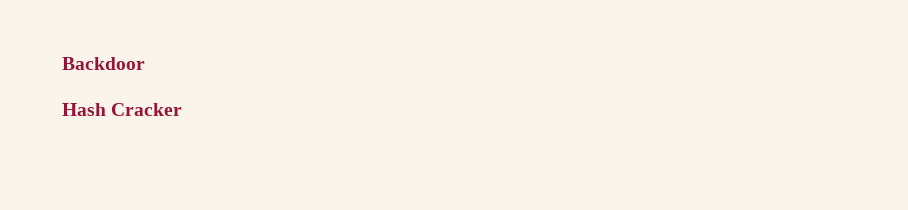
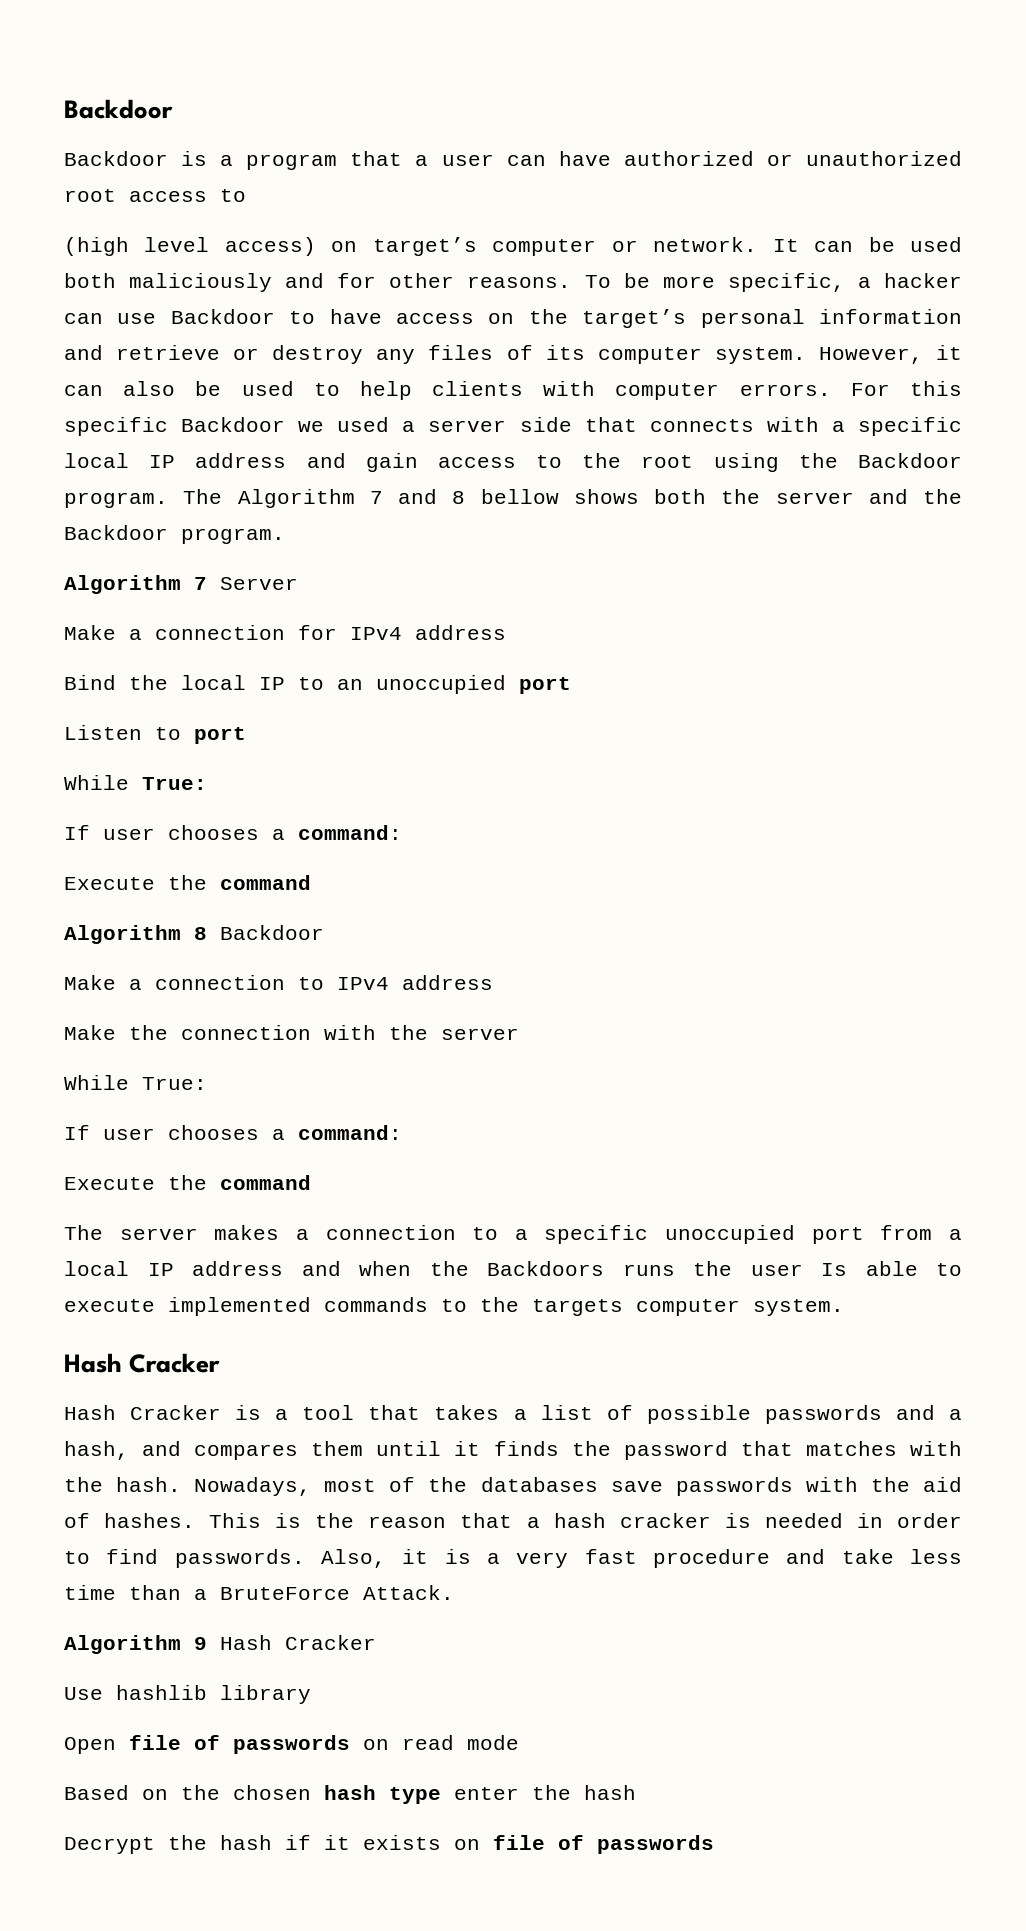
[62,57,145,70] [62,103,183,116] Backdoor // Hash Cracker -> [64,99,173,119] [64,151,962,170] [64,189,246,202] [64,237,963,256] [64,273,963,292] [64,309,962,328] [64,345,962,364] [64,381,962,400] [64,417,962,436] [64,453,962,472] [64,489,962,508] [64,525,285,544] [64,575,298,594] [64,625,506,640] [64,675,571,694] [64,725,246,744] [64,775,207,790] [64,825,402,840] [64,875,311,890] [64,925,324,944] [64,975,493,990] [64,1025,519,1040] [64,1075,207,1090] [64,1125,402,1140] [64,1175,311,1190] [64,1225,962,1244] [64,1261,962,1276] [64,1297,844,1316] [64,1353,221,1373] [64,1405,963,1424] [64,1441,962,1460] [64,1477,963,1496] [64,1513,963,1528] [64,1549,963,1568] [64,1585,454,1600] [64,1635,376,1654] [64,1685,311,1704] [64,1735,519,1754] [64,1785,636,1804] [64,1835,714,1854] Backdoor // Backdoor is a program that a user can have authorized or unauthorized root access to // (high level access) on target’s computer or network. It can be used both maliciously and for other reasons. To be more specific, a hacker can use Backdoor to have access on the target’s personal information and retrieve or destroy any files of its computer system. However, it can also be used to help clients with computer errors. For this specific Backdoor we used a server side that connects with a specific local IP address and gain access to the root using the Backdoor program. The Algorithm 7 and 8 bellow shows both the server and the Backdoor program. // Algorithm 7 Server // Make a connection for IPv4 address // Bind the local IP to an unoccupied port // Listen to port // While True: // If user chooses a command: // Execute the command // Algorithm 8 Backdoor // Make a connection to IPv4 address // Make the connection with the server // While True: // If user chooses a command: // Execute the command // The server makes a connection to a specific unoccupied port from a local IP address and when the Backdoors runs the user Is able to execute implemented commands to the targets computer system. // Hash Cracker // Hash Cracker is a tool that takes a list of possible passwords and a hash, and compares them until it finds the password that matches with the hash. Nowadays, most of the databases save passwords with the aid of hashes. This is the reason that a hash cracker is needed in order to find passwords. Also, it is a very fast procedure and take less time than a BruteForce Attack. // Algorithm 9 Hash Cracker // Use hashlib library // Open file of passwords on read mode // Based on the chosen hash type enter the hash // Decrypt the hash if it exists on file of passwords

